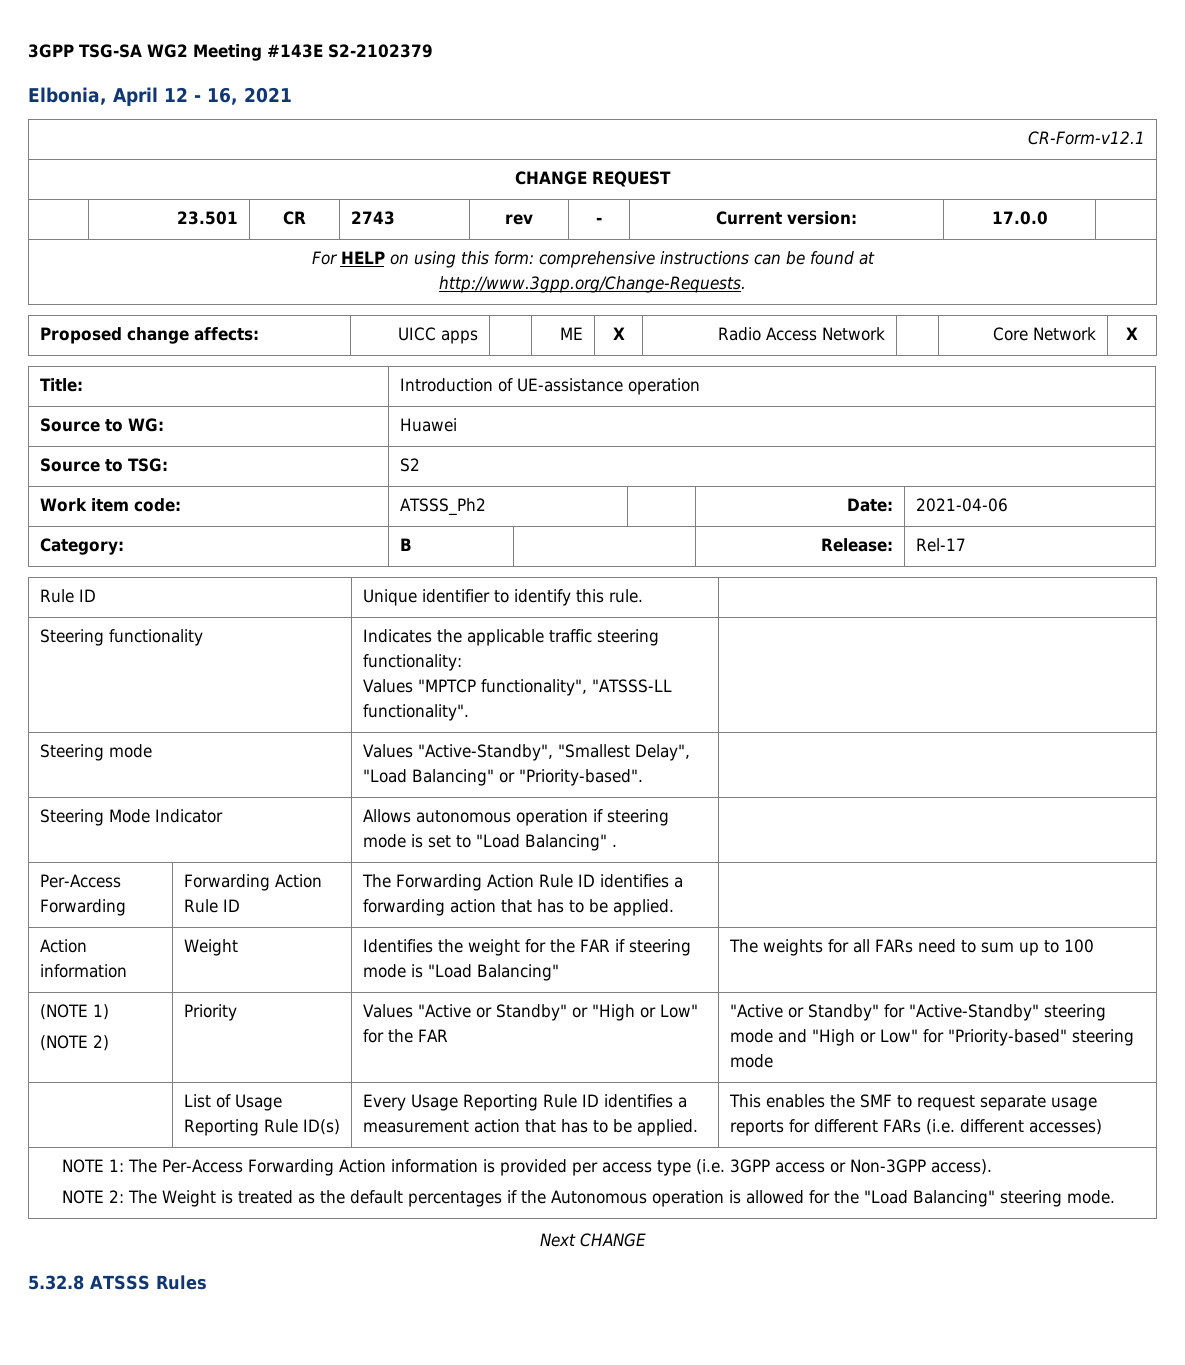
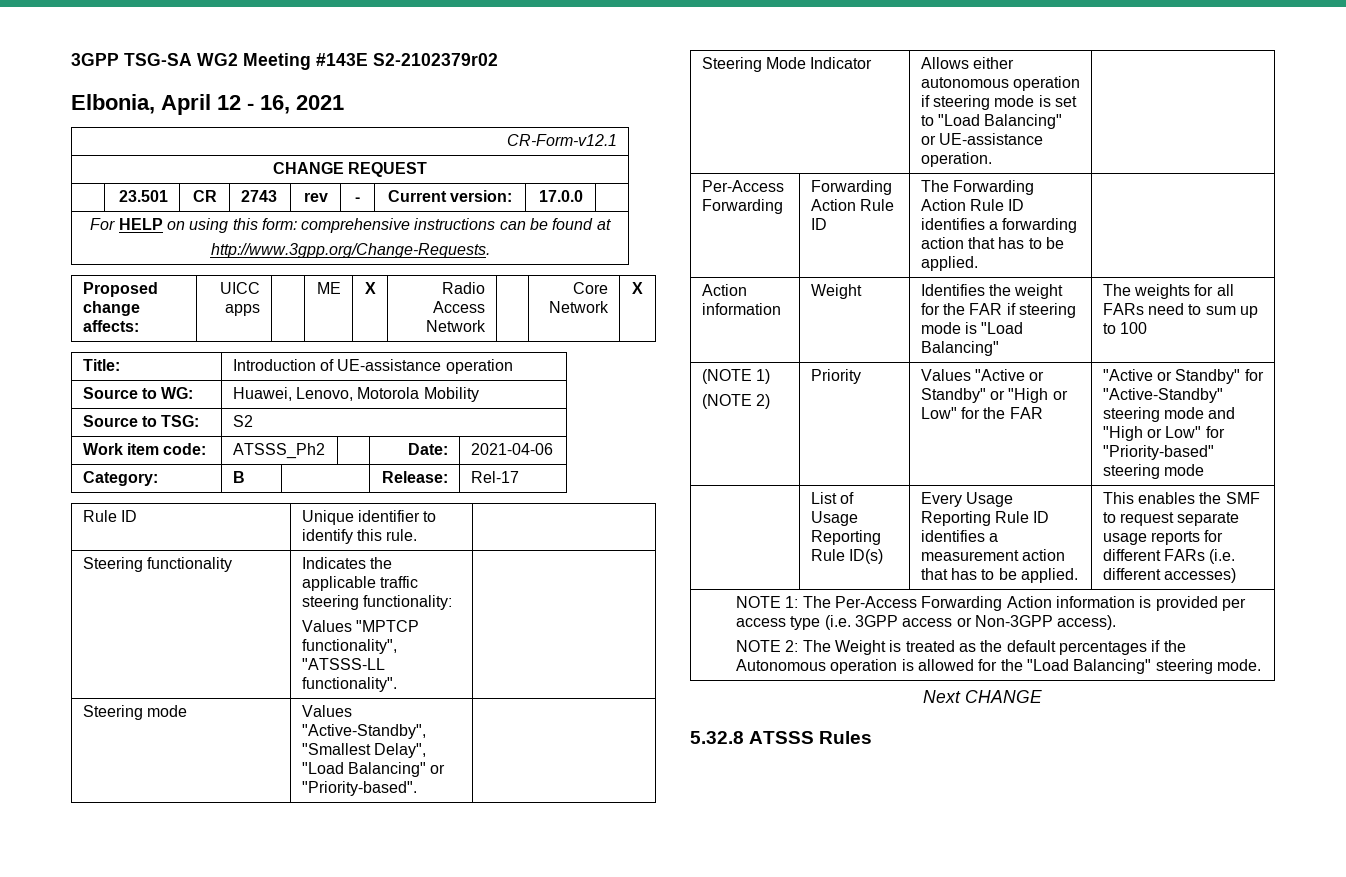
[328,44,433,58] S2-2102379 -> [373,53,498,66] S2-2102379r02
[399,418,457,432] Huawei -> [232,387,479,402] Huawei, Lenovo, Motorola Mobility
(411, 816) none -> [972,57,1014,69] either
[611,844,617,847] . -> [920,133,1043,145] [920,152,992,167] or UE-assistance operation.

